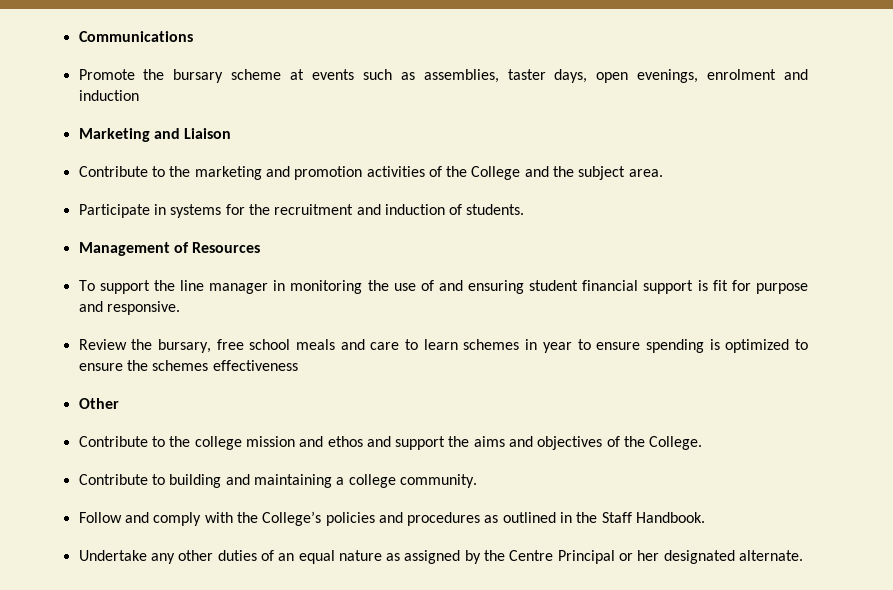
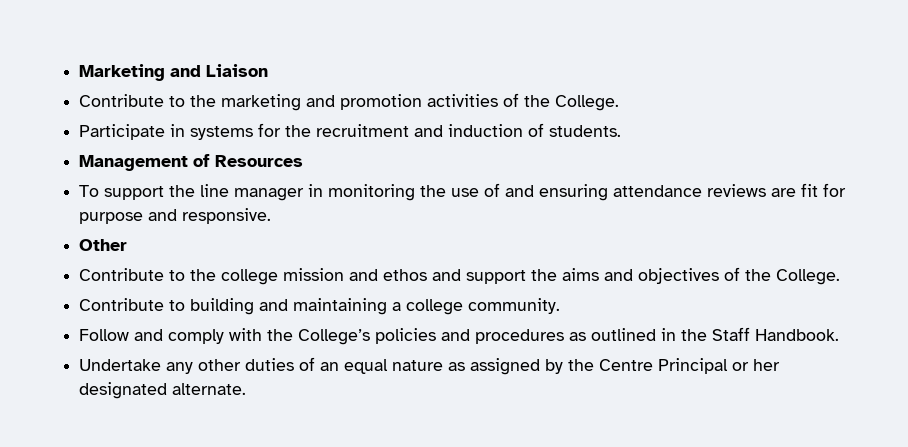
[78,31,193,42] [78,69,808,83] [78,90,139,101] Communications // Promote the bursary scheme at events such as assemblies, taster days, open evenings, enrolment and induction // -> (79, 72) none
[471,166,663,180] College and the subject area. -> [555,95,620,111] College.
[529,280,708,294] student financial support is -> [613,184,797,197] attendance reviews are
[78,339,808,353] [78,360,298,371] // Review the bursary, free school meals and care to learn schemes in year to ensure spending is optimized to ensure the schemes effectiveness -> (272, 216) none

